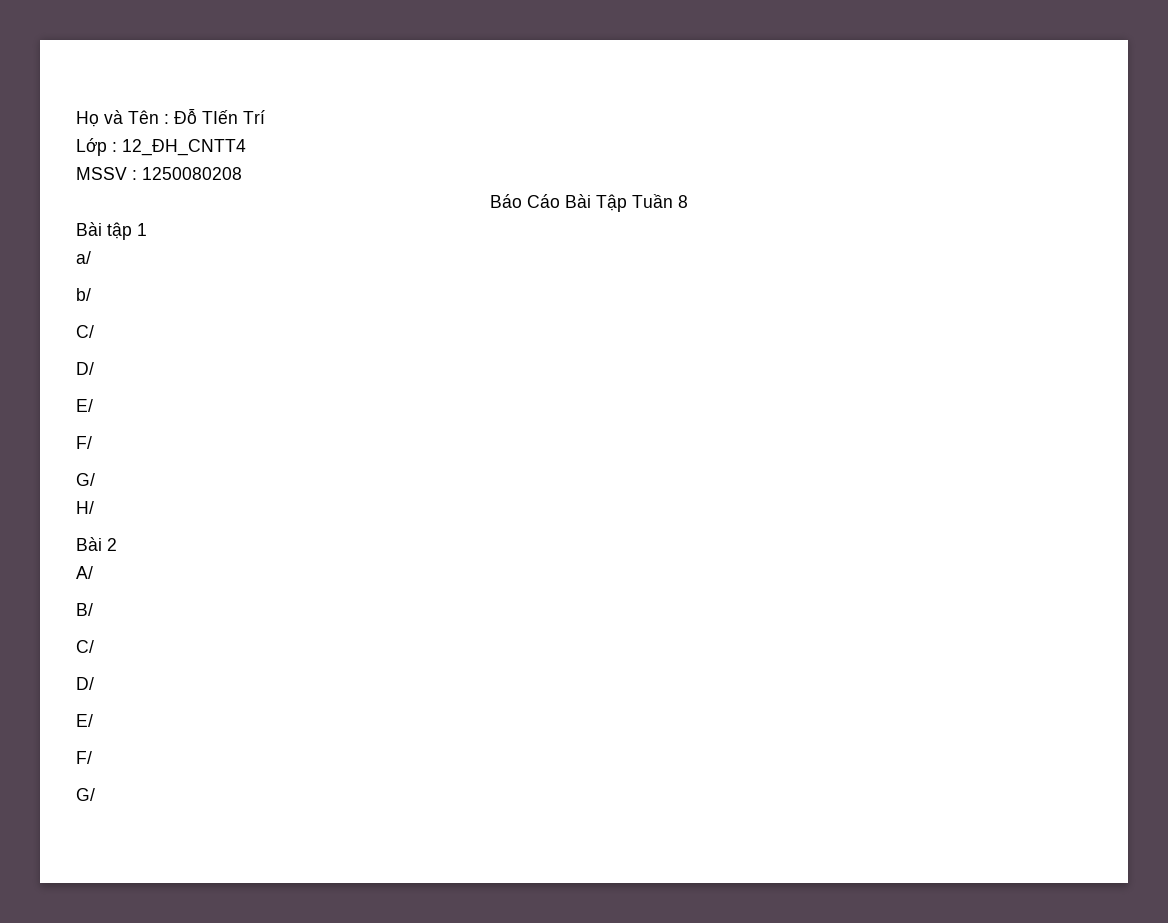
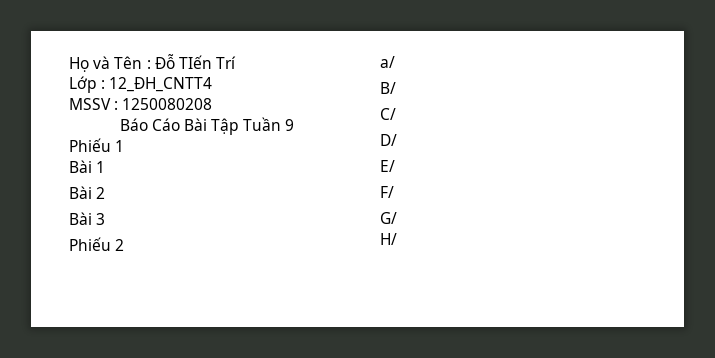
[678,195,688,208] [76,222,147,240] 8 // Bài tập 1 -> [285,119,295,131] [69,138,125,152] [69,160,106,173] [69,186,106,199] [69,212,106,225] [69,237,125,251] 9 // Phiếu 1 // Bài 1 // Bài 2 // Bài 3 // Phiếu 2
[76,288,91,301] b/ -> [380,82,396,94] B/
[76,537,117,551] [76,566,93,579] [76,603,93,616] [76,640,94,653] [76,677,94,690] [76,714,93,727] [76,751,92,764] [76,788,95,801] // Bài 2 // A/ // B/ // C/ // D/ // E/ // F/ // G/ -> (397, 239) none

